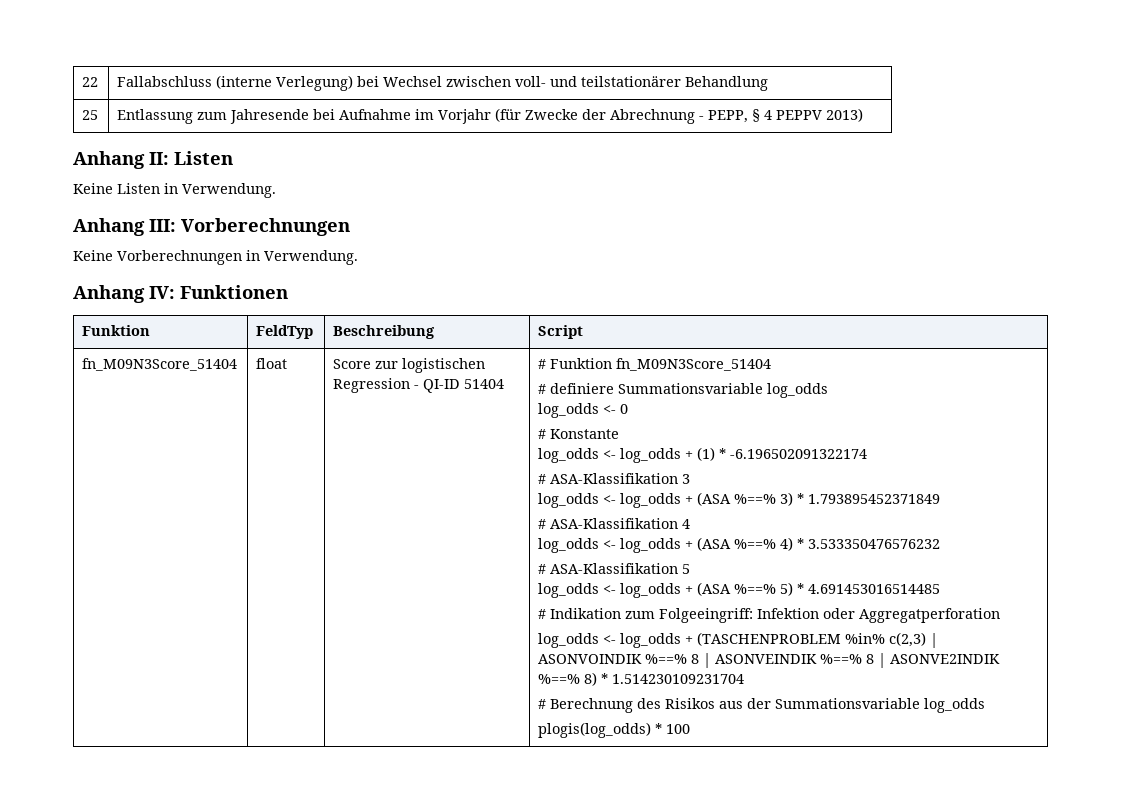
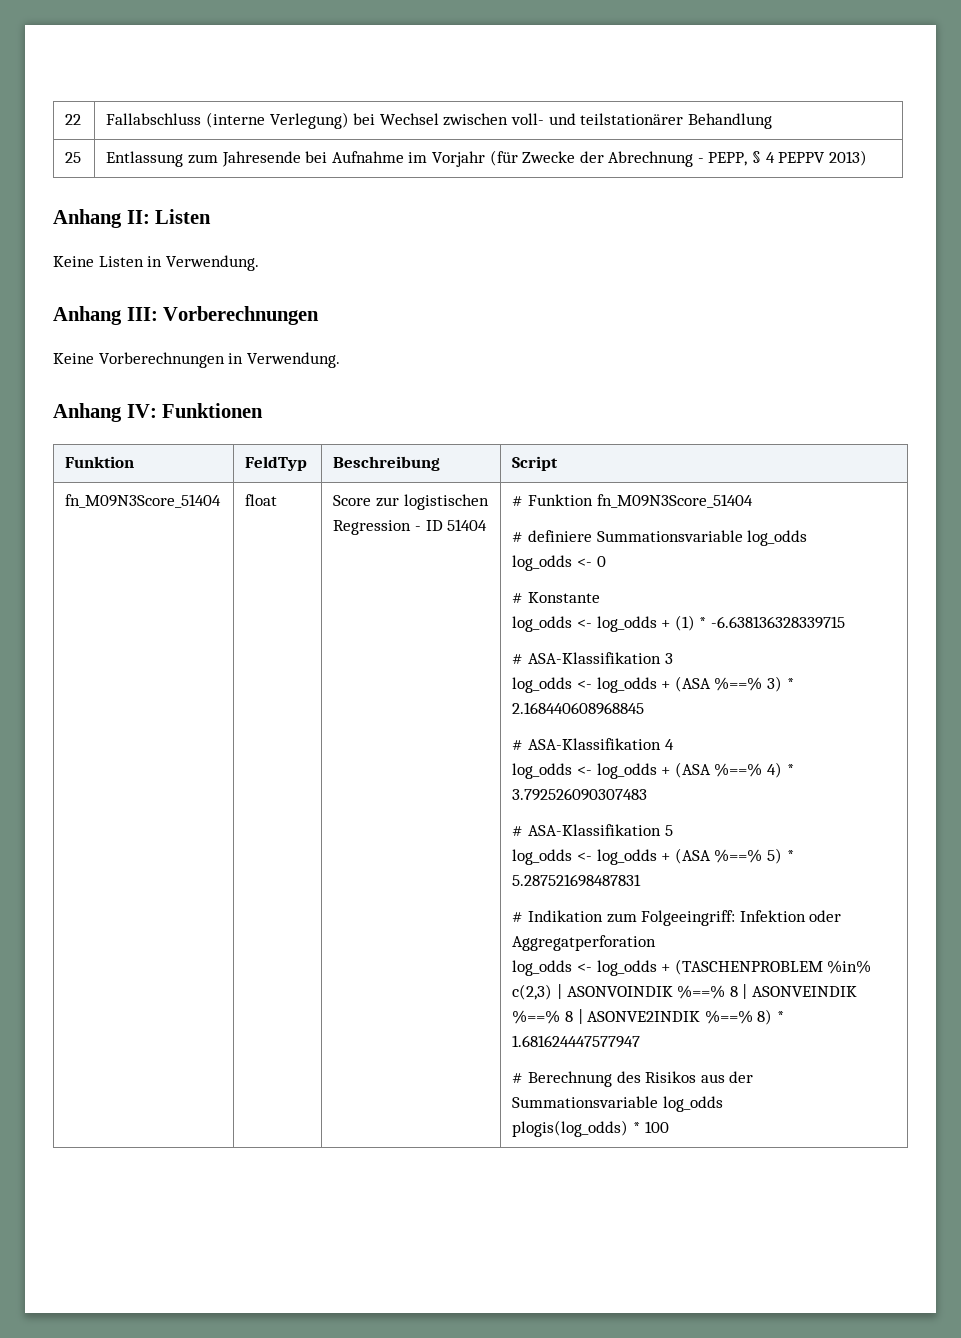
[423,379,461,393] QI-ID -> [425,520,443,531] ID
[730,449,868,459] -6.196502091322174 -> [710,616,845,629] -6.638136328339715
[808,494,941,504] 1.793895452371849 -> [512,702,645,715] 2.168440608968845
[808,539,941,549] 3.533350476576232 -> [512,788,648,801] 3.792526090307483
[808,584,941,594] 4.691453016514485 -> [512,874,642,887] 5.287521698487831
[612,674,745,684] 1.514230109231704 -> [512,1035,641,1048] 1.681624447577947

